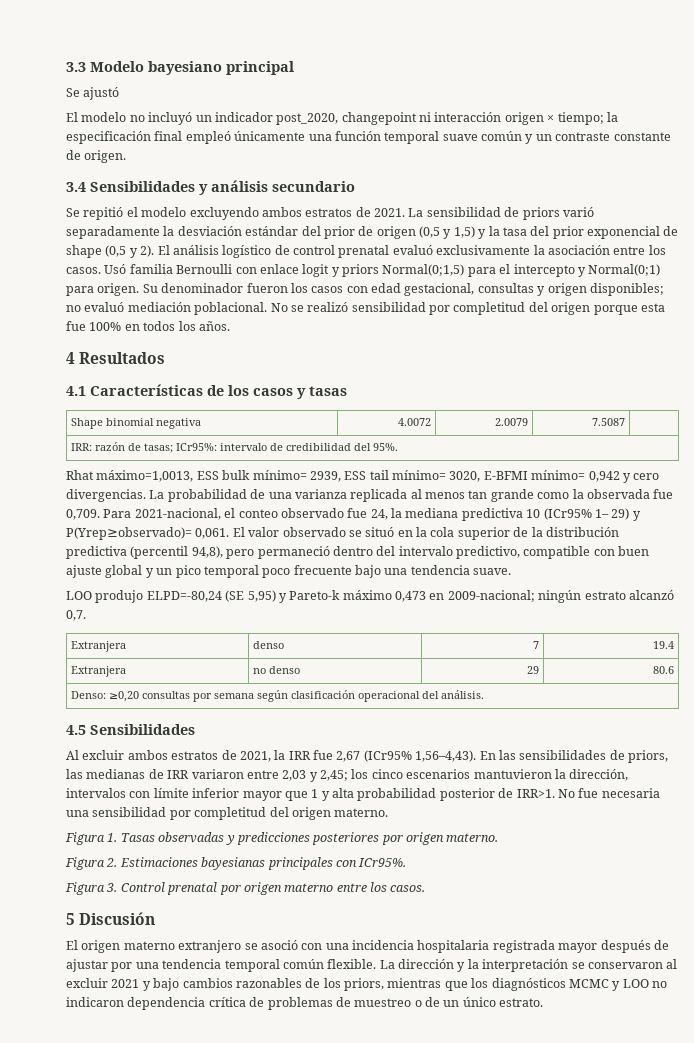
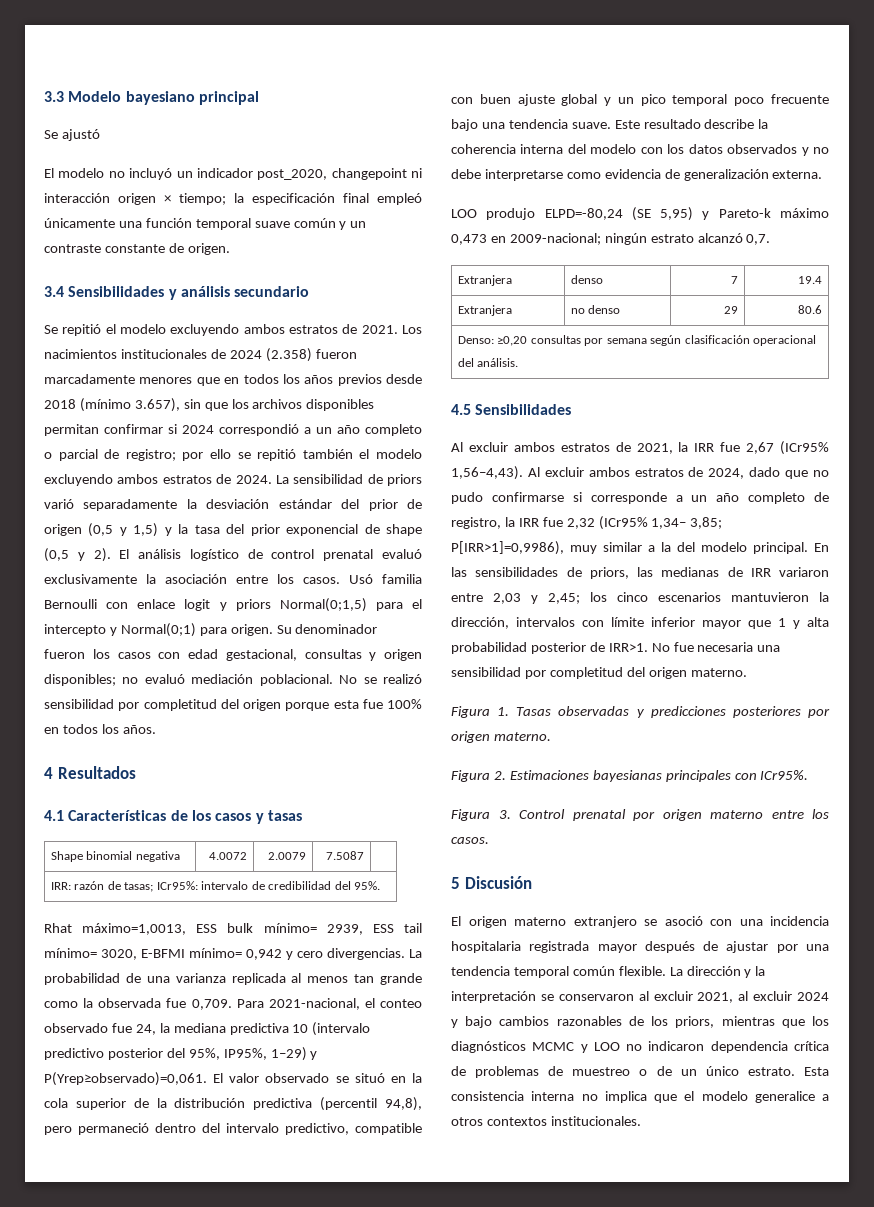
(405, 212) none -> [401,325,422,334] [44,348,357,362] [44,374,422,386] [44,398,375,412] [44,424,422,436] [44,449,423,461] [44,474,272,486] Los nacimientos institucionales de 2024 (2.358) fueron marcadamente menores que en todos los años previos desde 2018 (mínimo 3.657), sin que los archivos disponibles permitan confirmar si 2024 correspondió a un año completo o parcial de registro; por ello se repitió también el modelo excluyendo ambos estratos de 2024.
[543,508,641,521] [66,527,230,540] (ICr95% 1– 29) y P(Yrep≥observado)= 0,061. -> [312,1022,371,1036] [44,1047,318,1061] [44,1072,207,1086] (intervalo predictivo posterior del 95%, IP95%, 1–29) y P(Yrep≥observado)=0,061.
(512, 571) none -> [614,119,769,129] [451,144,829,156] [451,169,823,181] Este resultado describe la coherencia interna del modelo con los datos observados y no debe interpretarse como evidencia de generalización externa.
(477, 756) none -> [527,467,829,479] [451,492,829,504] [451,516,723,530] [451,541,808,555] Al excluir ambos estratos de 2024, dado que no pudo confirmarse si corresponde a un año completo de registro, la IRR fue 2,32 (ICr95% 1,34– 3,85; P[IRR>1]=0,9986), muy similar a la del modelo principal.
[111,979,140,988] 2021 -> [697,991,829,1003] 2021, al excluir 2024
(544, 1002) none -> [804,1067,829,1076] [451,1091,829,1103] [451,1116,641,1126] Esta consistencia interna no implica que el modelo generalice a otros contextos institucionales.

